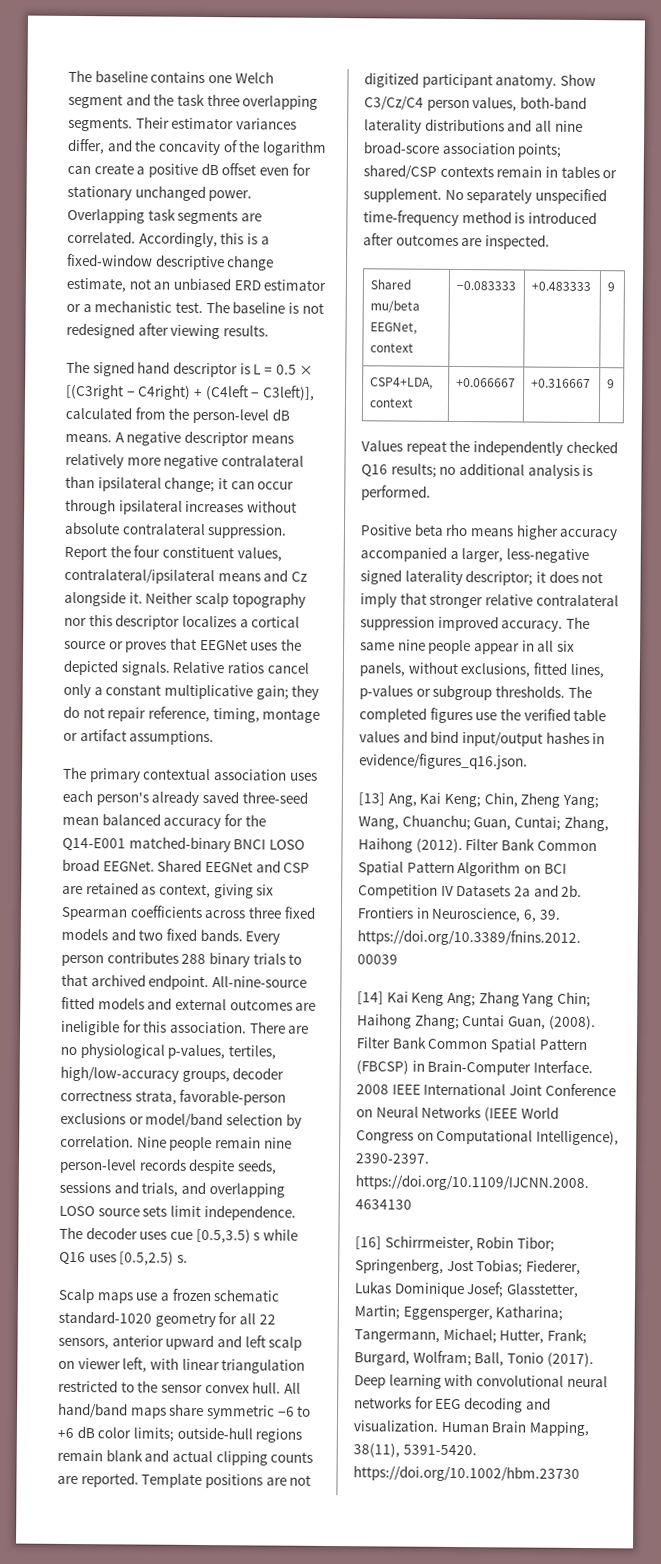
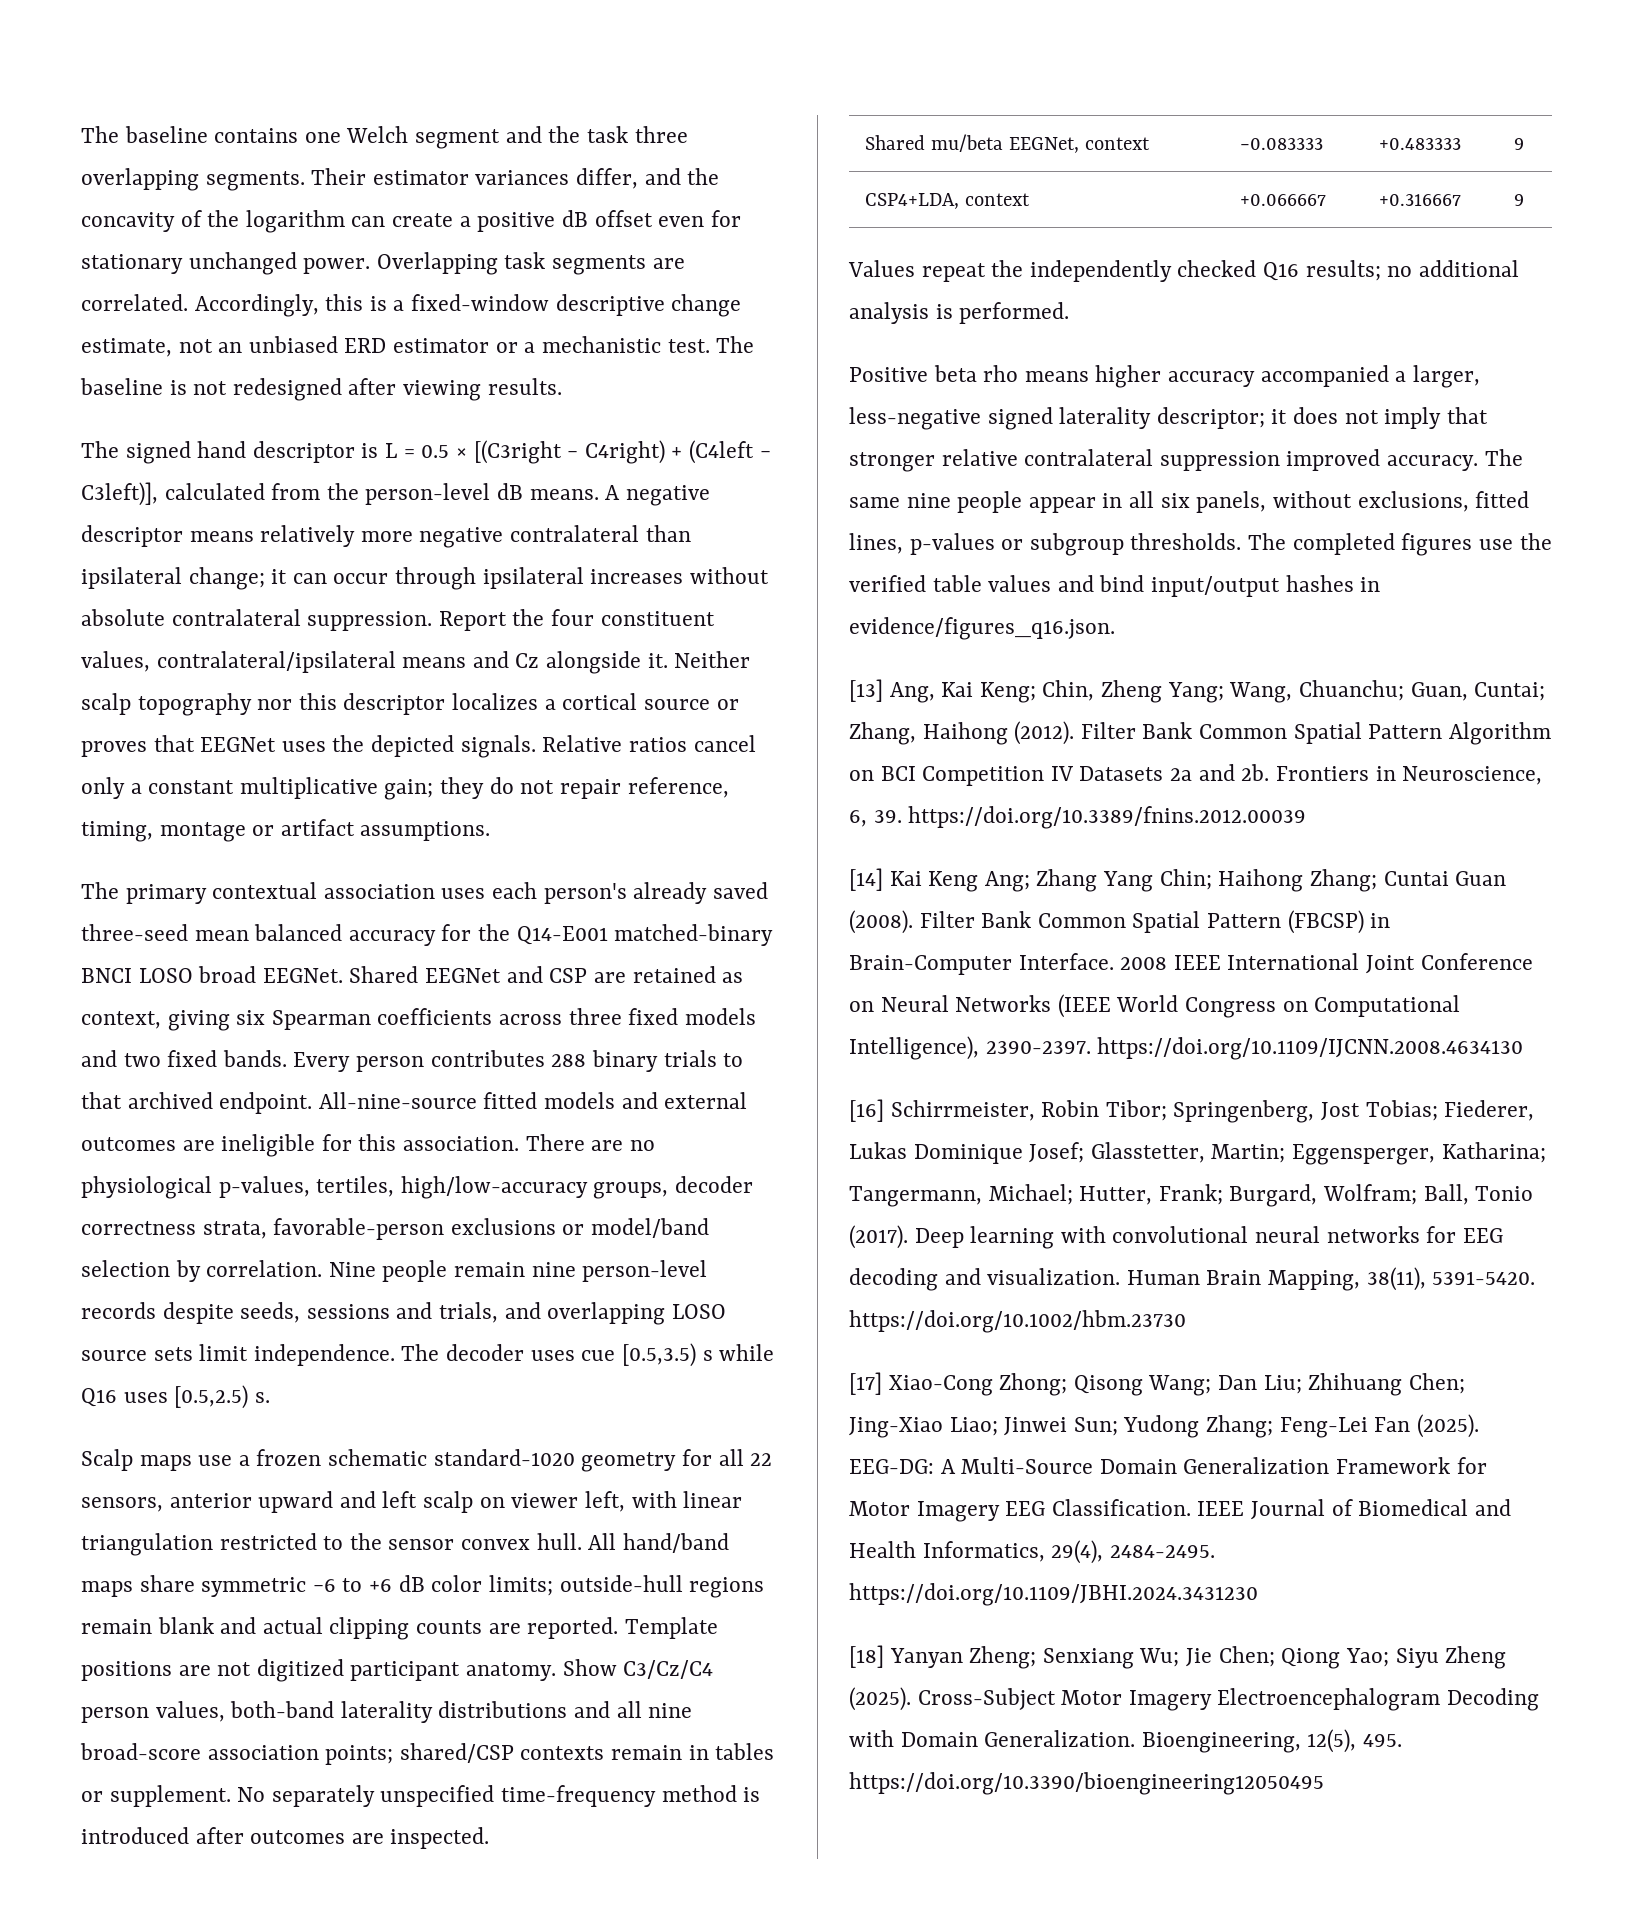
[507,1016,546,1030] Guan, -> [1455,871,1507,886] Guan
(580, 1473) none -> [849,1372,1465,1396] [849,1414,1479,1438] [849,1457,1487,1474] [849,1499,1511,1522] [849,1540,1215,1564] [849,1583,1258,1606] [849,1645,1507,1669] [849,1687,1540,1711] [849,1729,1403,1753] [849,1772,1324,1795] // [17] Xiao-Cong Zhong; Qisong Wang; Dan Liu; Zhihuang Chen; Jing-Xiao Liao; Jinwei Sun; Yudong Zhang; Feng-Lei Fan (2025). EEG-DG: A Multi-Source Domain Generalization Framework for Motor Imagery EEG Classification. IEEE Journal of Biomedical and Health Informatics, 29(4), 2484-2495. https://doi.org/10.1109/JBHI.2024.3431230 // [18] Yanyan Zheng; Senxiang Wu; Jie Chen; Qiong Yao; Siyu Zheng (2025). Cross-Subject Motor Imagery Electroencephalogram Decoding with Domain Generalization. Bioengineering, 12(5), 495. https://doi.org/10.3390/bioengineering12050495

